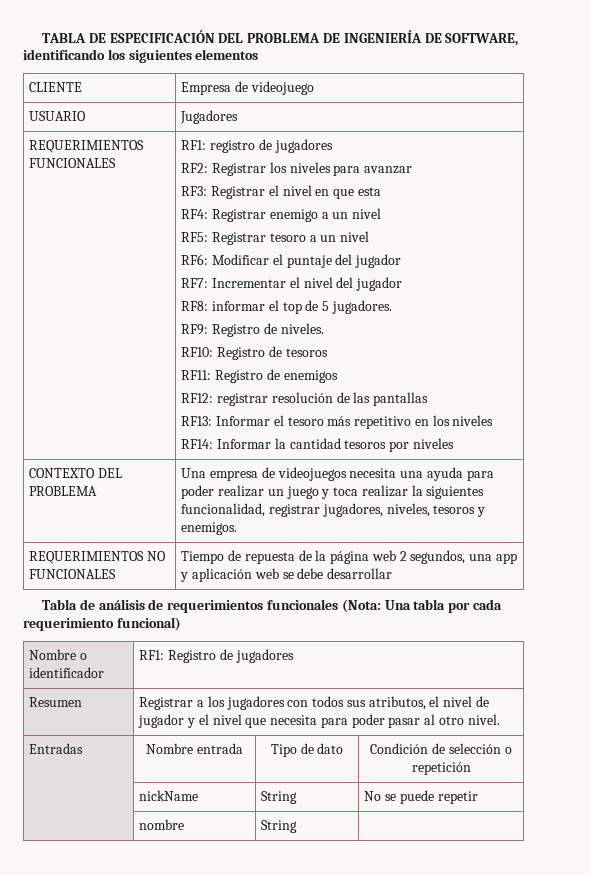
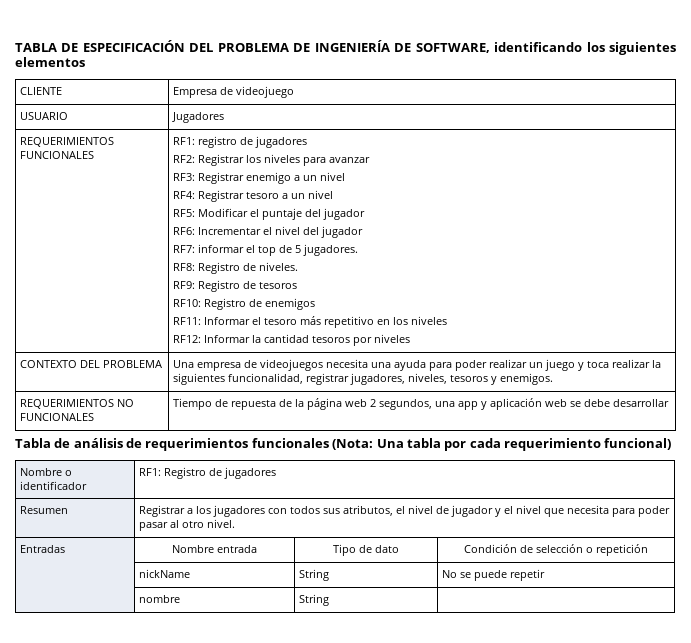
[268,185,381,199] [181,209,267,222] el nivel en que esta // RF4: Registrar -> (245, 178) none
[181,232,209,242] RF5: -> [173,191,196,199] RF4:
[181,254,209,265] RF6: -> [173,209,196,217] RF5:
[181,278,209,288] RF7: -> [173,227,196,235] RF6:
[181,301,209,311] RF8: -> [173,245,196,253] RF7:
[181,324,209,335] RF9: -> [173,263,196,271] RF8:
[181,347,214,357] RF10: -> [173,281,196,289] RF9:
[181,370,212,380] RF11: -> [173,299,202,307] RF10:
[181,392,429,406] [181,416,213,426] RF12: registrar resolución de las pantallas // RF13: -> [173,317,202,325] RF11:
[181,439,214,449] RF14: -> [173,335,202,343] RF12:

